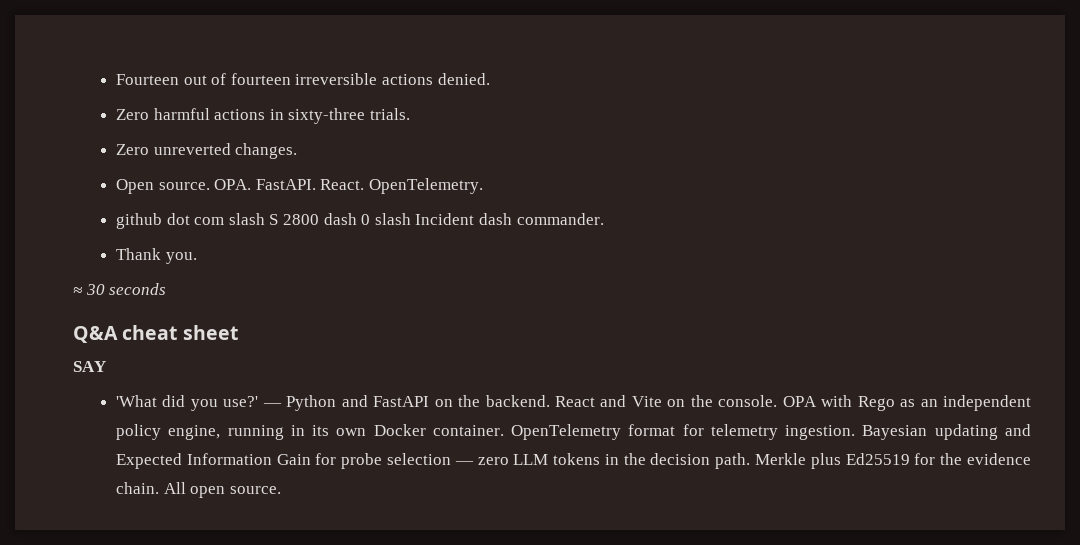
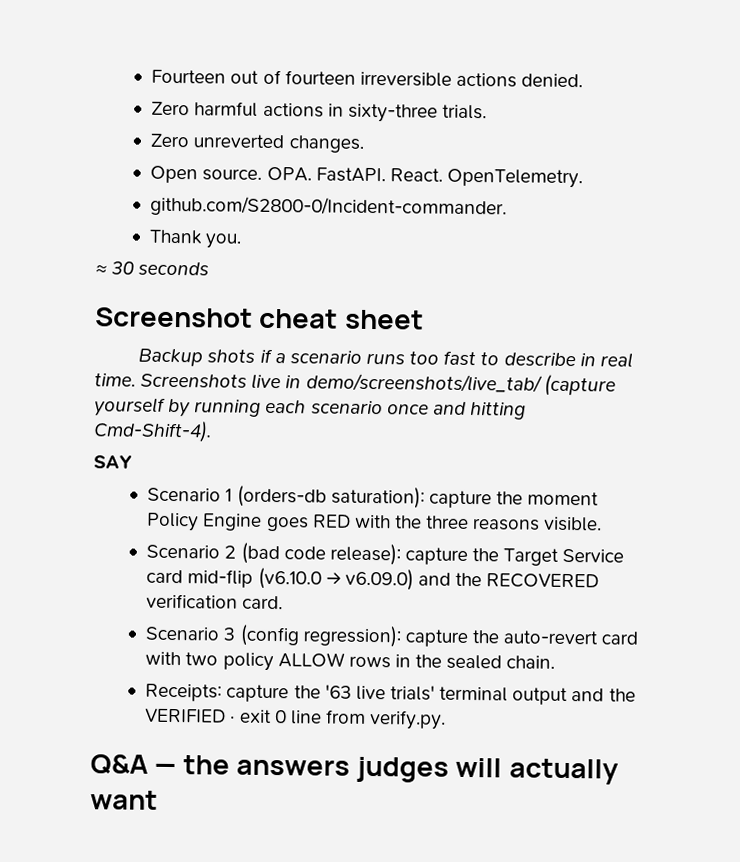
[116,213,604,229] github dot com slash S 2800 dash 0 slash Incident dash commander. -> [150,195,508,219] github.com/S2800-0/Incident-commander.
[73,326,118,343] Q&A -> [95,307,253,328] Screenshot
[73,361,106,372] [116,395,1032,411] [116,424,1031,440] [116,453,1031,469] [116,482,281,498] SAY // 'What did you use?' — Python and FastAPI on the backend. React and Vite on the console. OPA with Rego as an independent policy engine, running in its own Docker container. OpenTelemetry format for telemetry ingestion. Bayesian updating and Expected Information Gain for probe selection — zero LLM tokens in the decision path. Merkle plus Ed25519 for the evidence chain. All open source. -> [138,348,633,368] [94,373,616,397] [94,397,526,420] [93,420,212,443] [93,455,132,469] [147,485,600,509] [146,512,603,532] [146,542,625,566] [146,567,600,591] [146,593,284,610] [145,624,639,648] [145,651,556,672] [145,683,636,706] [145,708,447,730] [90,754,619,785] [90,790,158,810] Backup shots if a scenario runs too fast to describe in real time. Screenshots live in demo/screenshots/live_tab/ (capture yourself by running each scenario once and hitting Cmd-Shift-4). // SAY // Scenario 1 (orders-db saturation): capture the moment Policy Engine goes RED with the three reasons visible. // Scenario 2 (bad code release): capture the Target Service card mid-flip (v6.10.0 → v6.09.0) and the RECOVERED verification card. // Scenario 3 (config regression): capture the auto-revert card with two policy ALLOW rows in the sealed chain. // Receipts: capture the '63 live trials' terminal output and the VERIFIED · exit 0 line from verify.py. // Q&A — the answers judges will actually want

